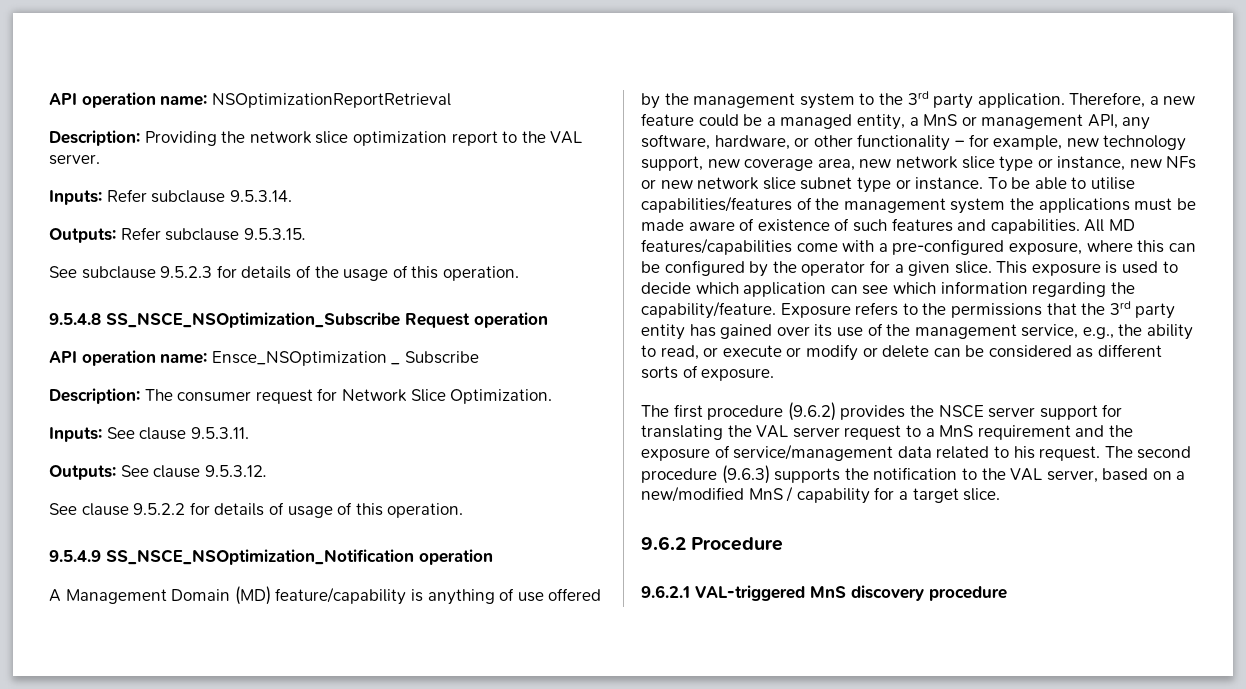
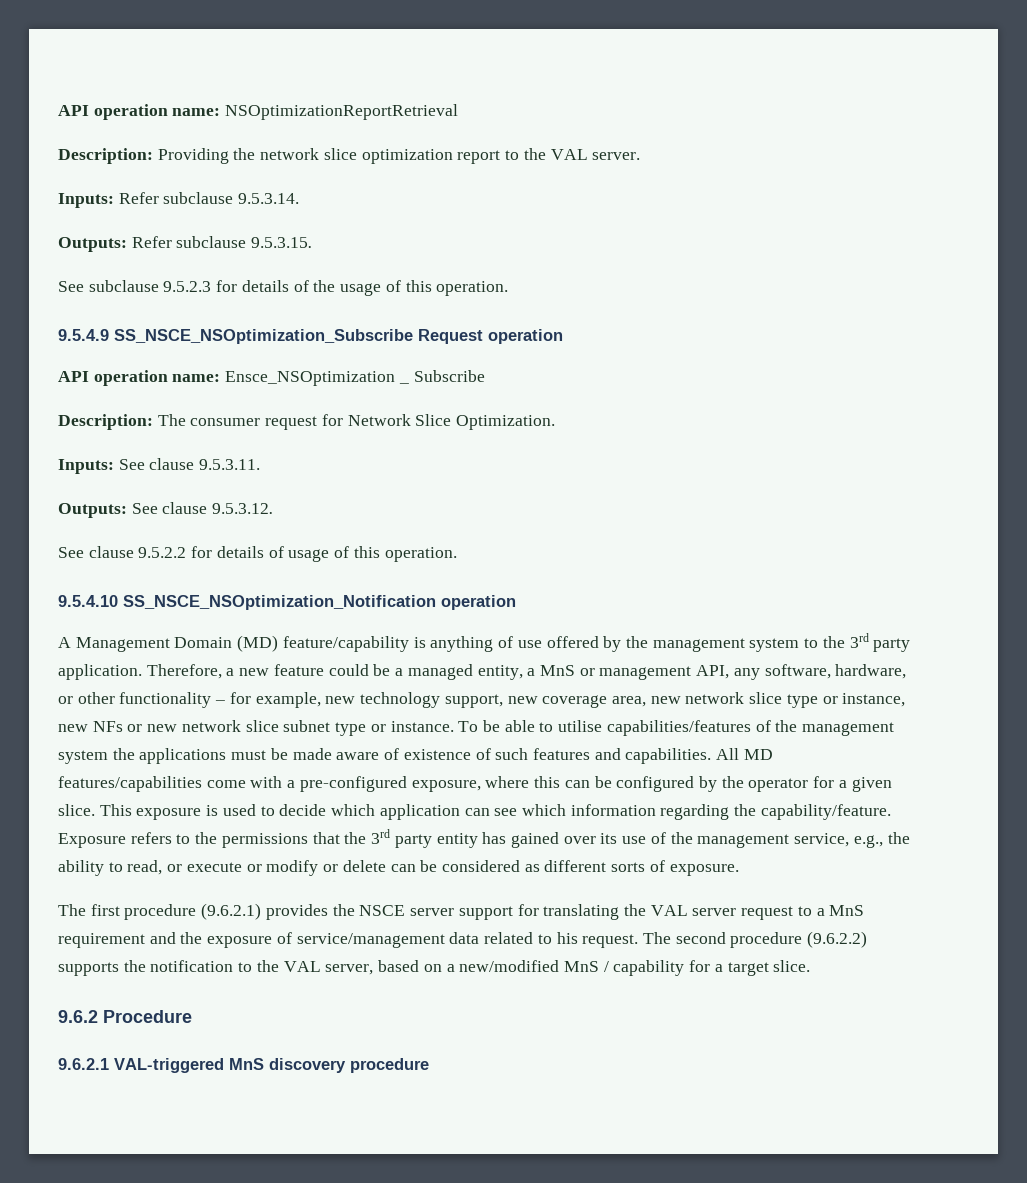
[49,313,101,325] 9.5.4.8 -> [58,329,109,341] 9.5.4.9
[49,550,101,562] 9.5.4.9 -> [58,595,118,607] 9.5.4.10
[787,402,836,421] (9.6.2) -> [201,903,262,920] (9.6.2.1)
[721,465,770,484] (9.6.3) -> [807,931,868,948] (9.6.2.2)

